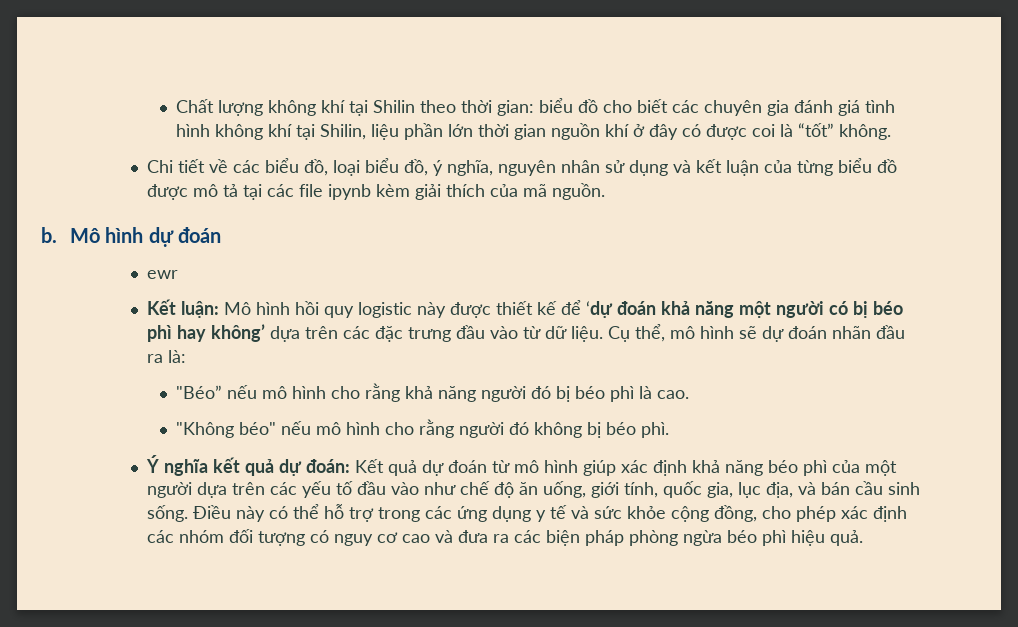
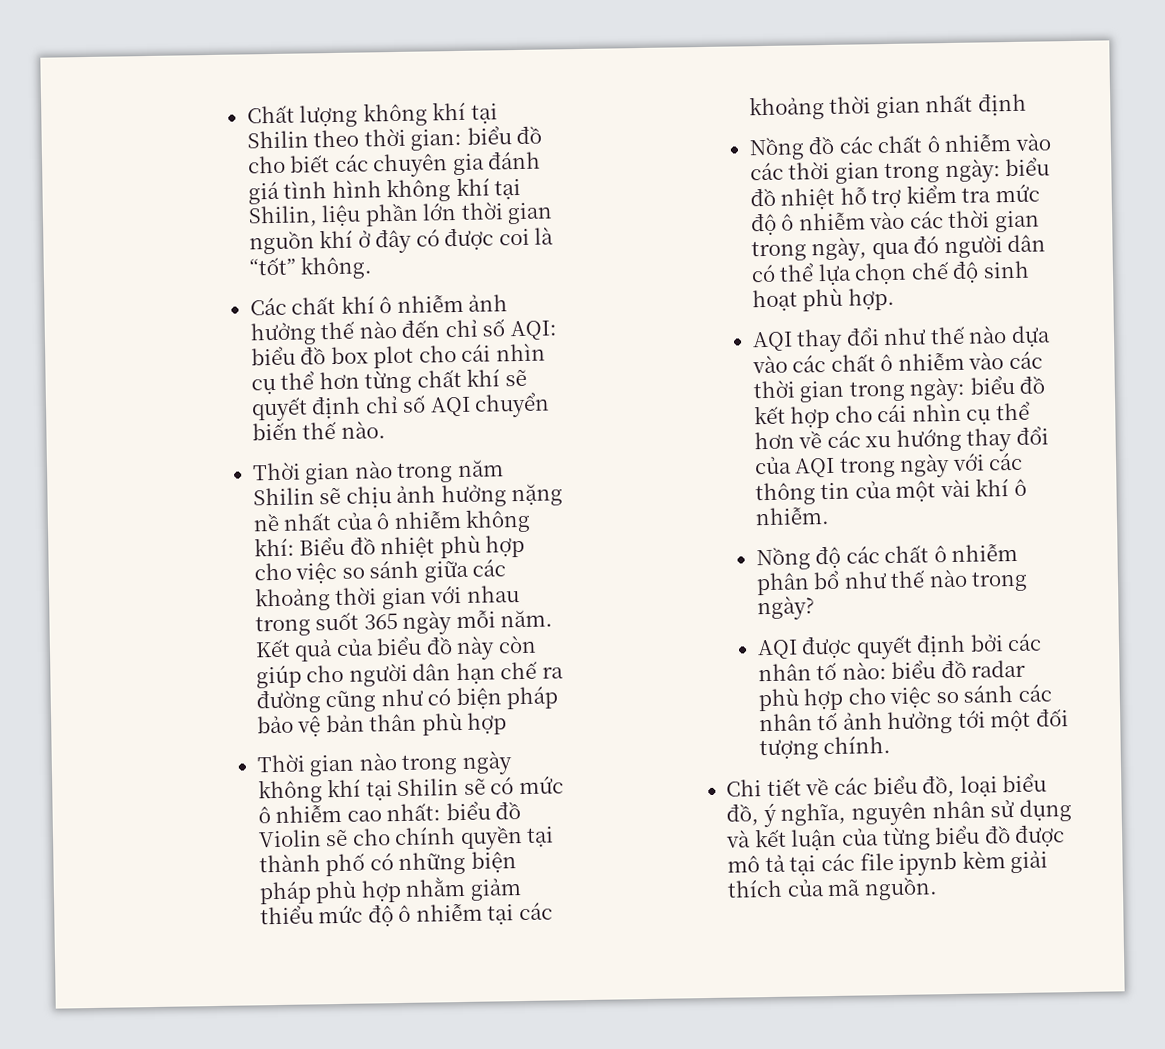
(892, 132) none -> [249,293,509,316] [249,319,557,346] [250,343,546,369] [250,368,527,395] [250,392,551,422] [251,421,386,441] [251,459,504,485] [252,483,564,509] [252,508,532,533] [253,534,526,559] [253,559,507,584] [253,585,520,612] [254,609,554,637] [254,635,537,662] [255,661,564,689] [255,686,559,714] [256,711,508,737] [256,751,513,777] [257,775,564,804] [257,801,522,824] [257,826,555,851] [258,851,517,877] [258,876,522,905] [259,902,553,927] [748,92,1027,121] [748,132,1051,161] [749,157,1051,184] [749,183,1040,210] [749,210,1040,236] [750,234,1047,262] [750,260,1030,286] [751,287,895,312] [751,325,1051,353] [751,351,1043,374] [752,375,1046,403] [753,401,1030,429] [753,426,1049,452] [753,452,1024,478] [754,478,1027,506] [754,506,830,526] [755,542,1019,571] [755,569,1029,596] [756,596,815,621] [756,633,1043,660] [757,659,1027,682] [757,684,1052,712] [758,708,1069,735] [758,736,892,761] // Các chất khí ô nhiễm ảnh hưởng thế nào đến chỉ số AQI: biểu đồ box plot cho cái nhìn cụ thể hơn từng chất khí sẽ quyết định chỉ số AQI chuyển biến thế nào. // Thời gian nào trong năm Shilin sẽ chịu ảnh hưởng nặng nề nhất của ô nhiễm không khí: Biểu đồ nhiệt phù hợp cho việc so sánh giữa các khoảng thời gian với nhau trong suốt 365 ngày mỗi năm. Kết quả của biểu đồ này còn giúp cho người dân hạn chế ra đường cũng như có biện pháp bảo vệ bản thân phù hợp // Thời gian nào trong ngày không khí tại Shilin sẽ có mức ô nhiễm cao nhất: biểu đồ Violin sẽ cho chính quyền tại thành phố có những biện pháp phù hợp nhằm giảm thiểu mức độ ô nhiễm tại các khoảng thời gian nhất định // Nồng đồ các chất ô nhiễm vào các thời gian trong ngày: biểu đồ nhiệt hỗ trợ kiểm tra mức độ ô nhiễm vào các thời gian trong ngày, qua đó người dân có thể lựa chọn chế độ sinh hoạt phù hợp. // AQI thay đổi như thế nào dựa vào các chất ô nhiễm vào các thời gian trong ngày: biểu đồ kết hợp cho cái nhìn cụ thể hơn về các xu hướng thay đổi của AQI trong ngày với các thông tin của một vài khí ô nhiễm. // Nồng độ các chất ô nhiễm phân bổ như thế nào trong ngày? // AQI được quyết định bởi các nhân tố nào: biểu đồ radar phù hợp cho việc so sánh các nhân tố ảnh hưởng tới một đối tượng chính.
[41,227,222,247] [147,270,179,279] [147,299,904,318] [147,324,906,342] [147,350,187,363] [176,383,690,402] [176,419,670,438] [146,455,898,476] [147,481,921,498] [147,504,908,522] [147,529,864,546] // b. Mô hình dự đoán // ewr // Kết luận: Mô hình hồi quy logistic này được thiết kế để ‘dự đoán khả năng một người có bị béo phì hay không’ dựa trên các đặc trưng đầu vào từ dữ liệu. Cụ thể, mô hình sẽ dự đoán nhãn đầu ra là: // "Béo” nếu mô hình cho rằng khả năng người đó bị béo phì là cao. // "Không béo" nếu mô hình cho rằng người đó không bị béo phì. // Ý nghĩa kết quả dự đoán: Kết quả dự đoán từ mô hình giúp xác định khả năng béo phì của một người dựa trên các yếu tố đầu vào như chế độ ăn uống, giới tính, quốc gia, lục địa, và bán cầu sinh sống. Điều này có thể hỗ trợ trong các ứng dụng y tế và sức khỏe cộng đồng, cho phép xác định các nhóm đối tượng có nguy cơ cao và đưa ra các biện pháp phòng ngừa béo phì hiệu quả. -> (938, 889) none

